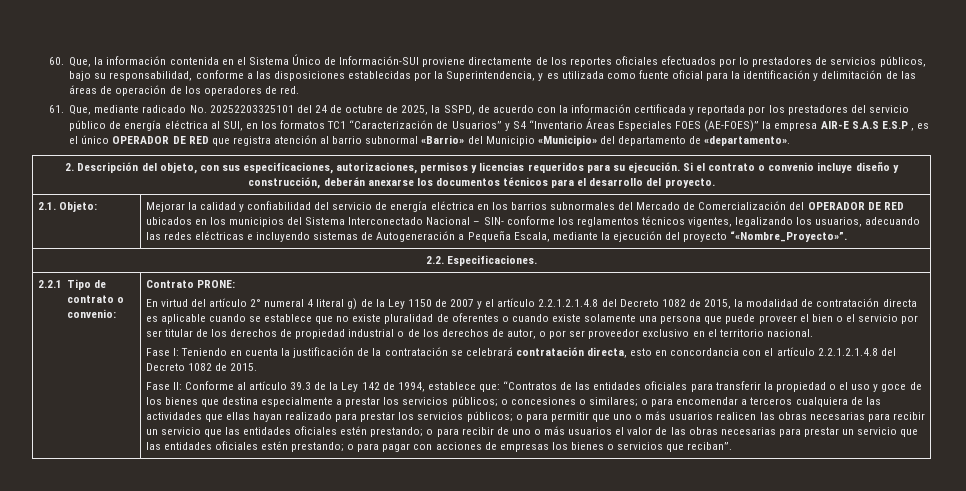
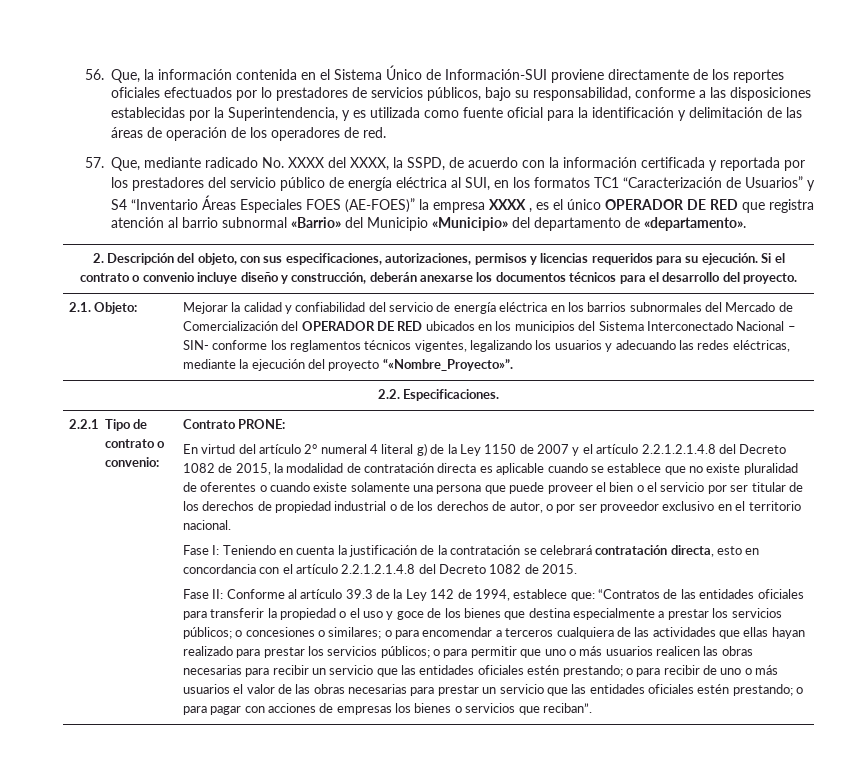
[48,57,64,65] 60. -> [85,69,105,80] 56.
[48,105,64,113] 61. -> [85,157,105,168] 57.
[209,105,429,115] 20252203325101 del 24 de octubre de 2025, -> [288,157,390,171] XXXX del XXXX,
[820,121,908,129] AIR-E S.A.S E.S.P -> [489,199,527,210] XXXX
[815,217,863,227] usuarios, -> [554,340,613,352] usuarios y
[194,231,550,242] eléctricas e incluyendo sistemas de Autogeneración a Pequeña Escala, -> [732,340,790,352] eléctricas,

